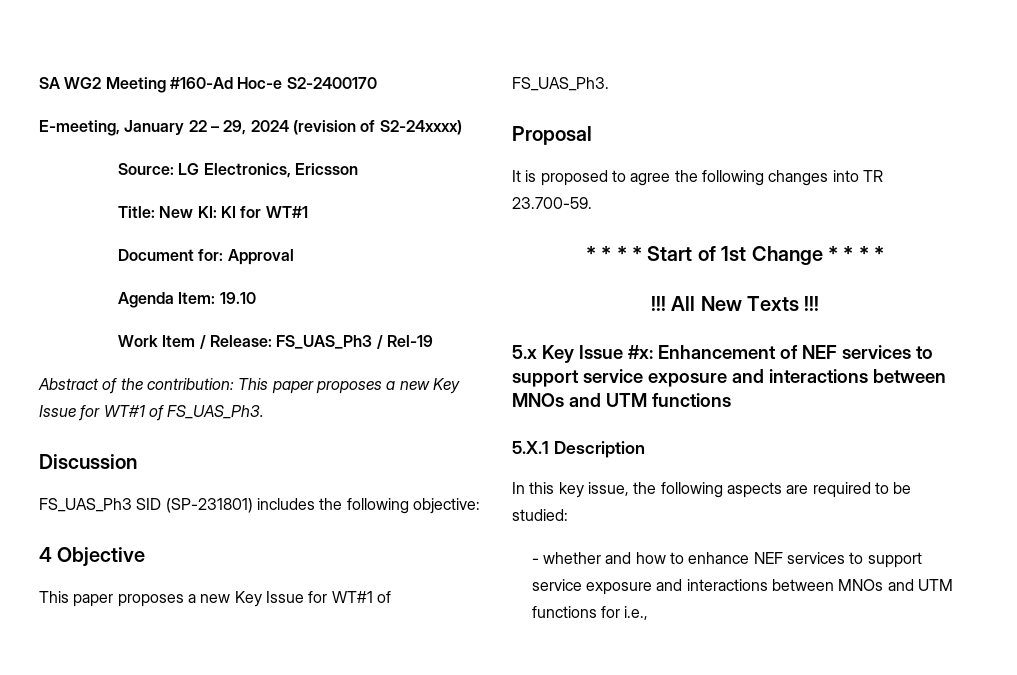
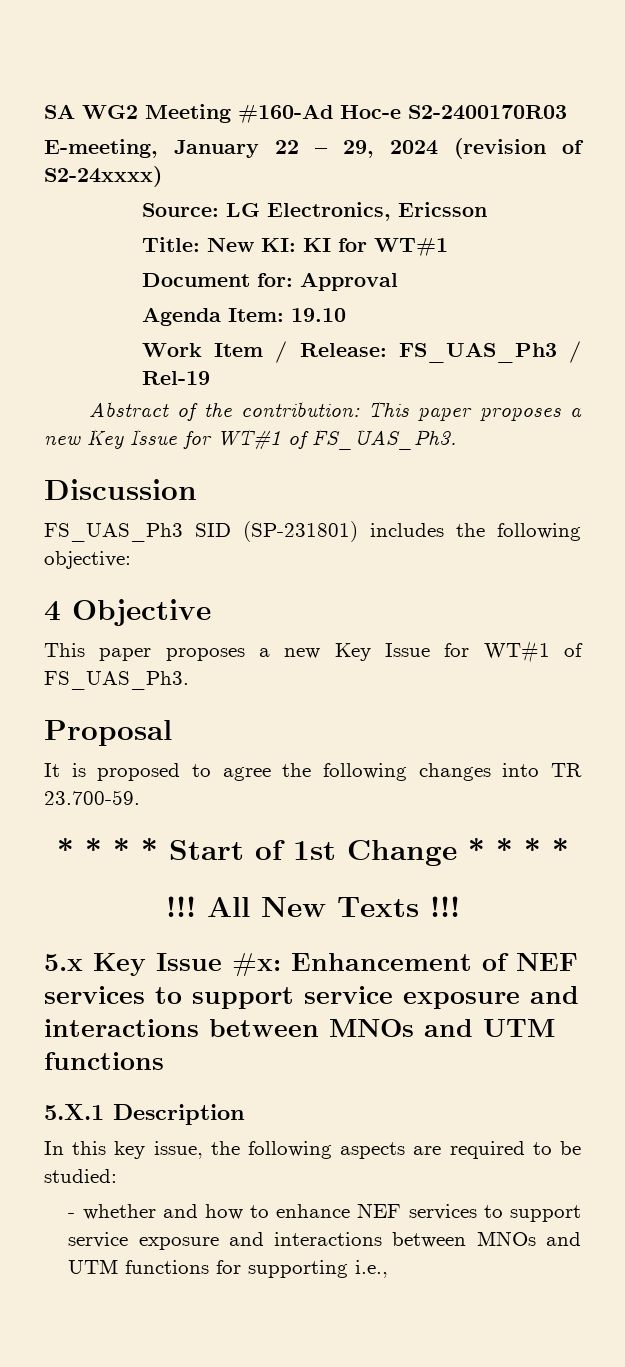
[286,77,377,89] S2-2400170 -> [408,105,567,120] S2-2400170R03
(621, 612) none -> [248,1260,349,1278] supporting

